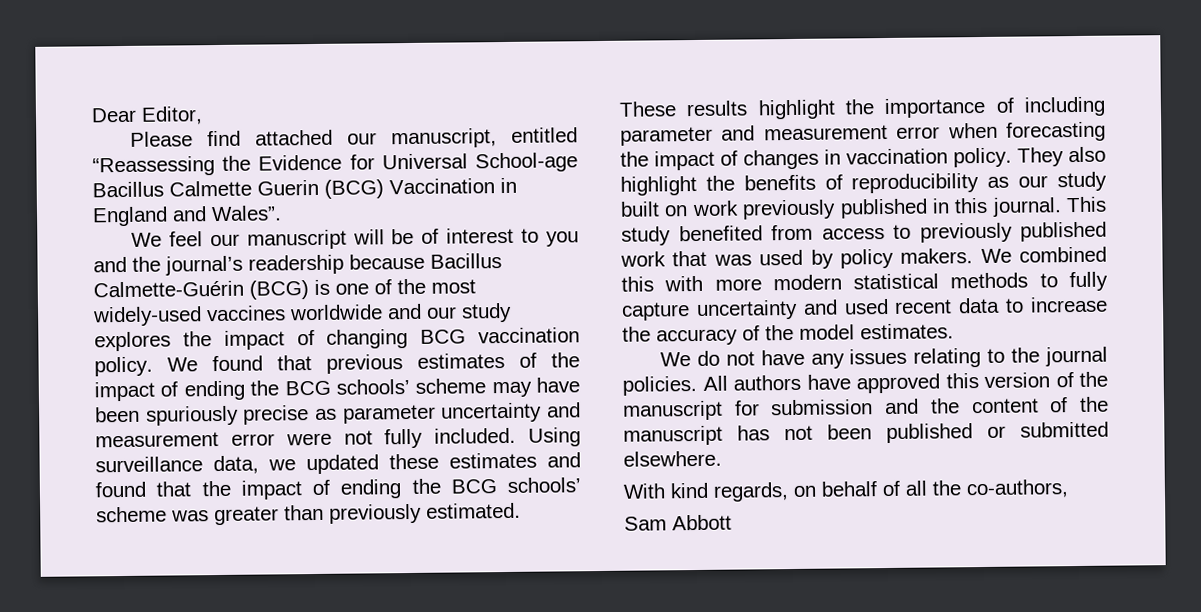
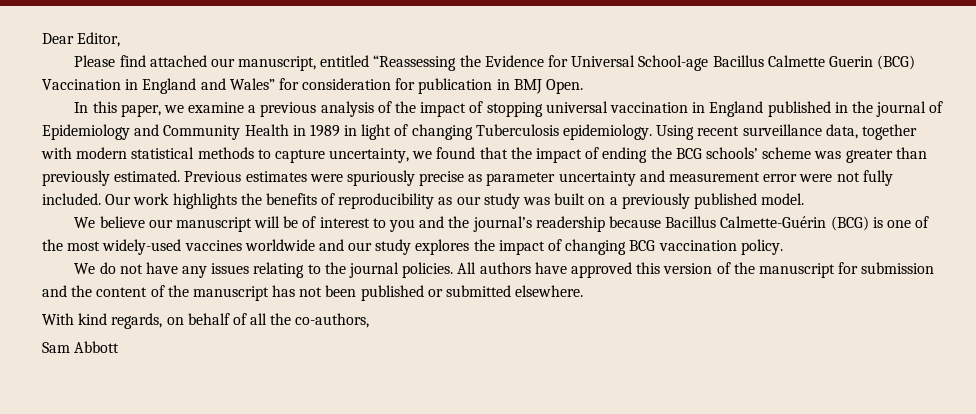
[211,205,282,222] [130,231,203,247] Wales”. // We feel -> [229,78,584,94] [74,101,944,117] [42,124,917,140] [41,147,927,163] [42,170,893,186] [42,193,805,209] [74,216,145,228] Wales” for consideration for publication in BMJ Open. // In this paper, we examine a previous analysis of the impact of stopping universal vaccination in England published in the journal of Epidemiology and Community Health in 1989 in light of changing Tuberculosis epidemiology. Using recent surveillance data, together with modern statistical methods to capture uncertainty, we found that the impact of ending the BCG schools’ scheme was greater than previously estimated. Previous estimates were spuriously precise as parameter uncertainty and measurement error were not fully included. Our work highlights the benefits of reproducibility as our study was built on a previously published model. // We believe
[167,352,580,374] [94,377,580,402] [95,402,581,426] [95,427,581,449] [95,452,581,475] [95,477,581,500] [96,502,521,526] [619,96,1106,120] [620,121,1106,146] [620,146,1106,171] [620,171,1107,196] [620,196,1107,220] [621,221,1107,246] [620,246,1107,269] [621,271,1108,292] [621,296,1108,321] [622,323,954,346] We found that previous estimates of the impact of ending the BCG schools’ scheme may have been spuriously precise as parameter uncertainty and measurement error were not fully included. Using surveillance data, we updated these estimates and found that the impact of ending the BCG schools’ scheme was greater than previously estimated. These results highlight the importance of including parameter and measurement error when forecasting the impact of changes in vaccination policy. They also highlight the benefits of reproducibility as our study built on work previously published in this journal. This study benefited from access to previously published work that was used by policy makers. We combined this with more modern statistical methods to fully capture uncertainty and used recent data to increase the accuracy of the model estimates. -> (783, 247) none

